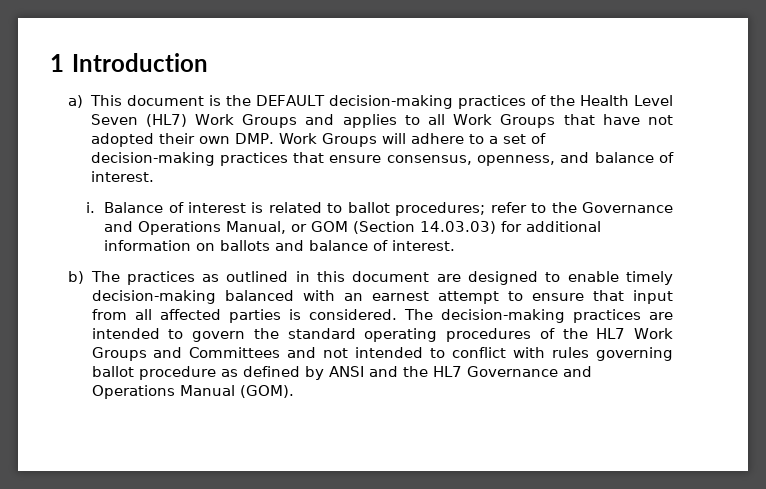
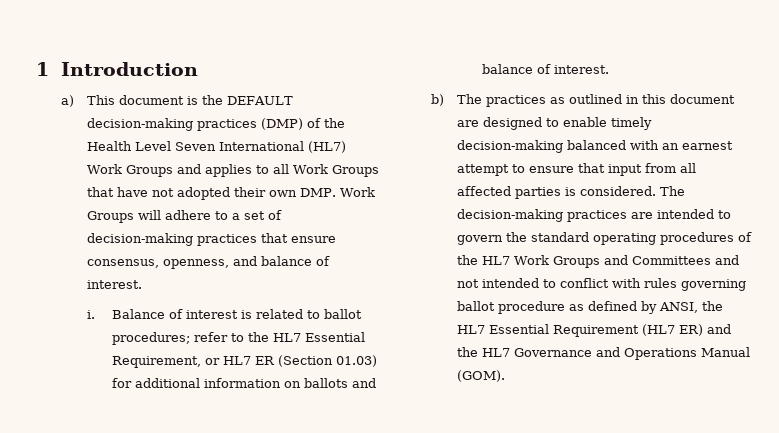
(526, 102) none -> [260,118,303,130] (DMP)
(138, 119) none -> [218,141,304,151] International
[581,202,673,213] [104,221,497,235] Governance and Operations Manual, or GOM (Section 14.03.03) -> [272,332,365,342] [111,355,377,368] HL7 Essential Requirement, or HL7 ER (Section 01.03)
[328,366,364,377] ANSI -> [658,301,723,313] [456,324,703,337] ANSI, the HL7 Essential Requirement (HL7 ER)

